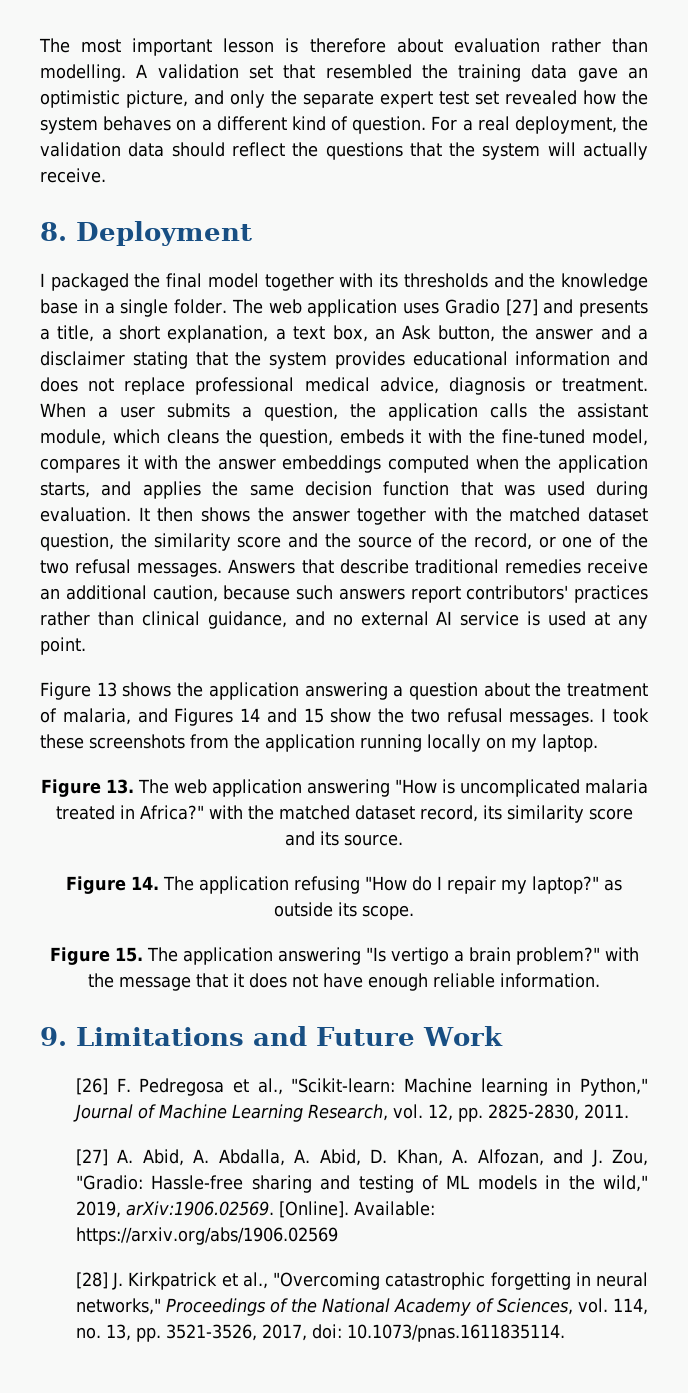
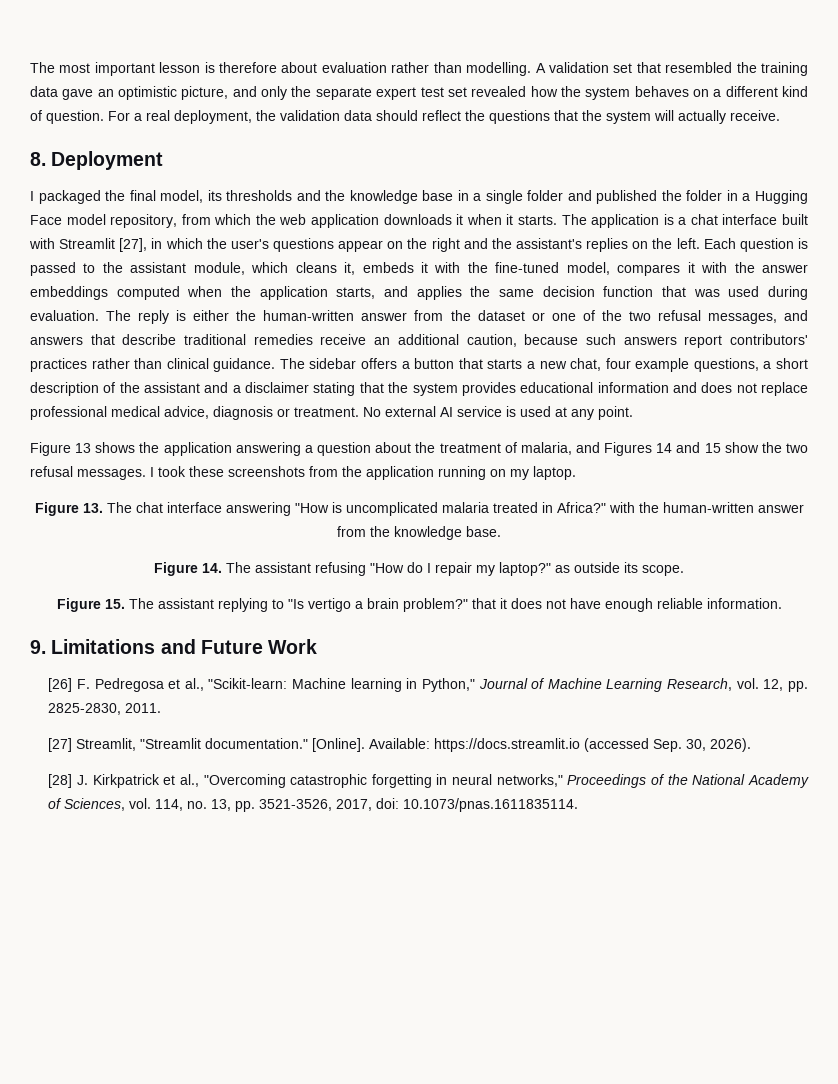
[207,273,374,291] model together with -> [160,190,204,203] model,
[174,299,648,317] [40,325,648,343] [40,351,648,369] [40,377,648,395] [40,403,527,421] folder. The web application uses Gradio [27] and presents a title, a short explanation, a text box, an Ask button, the answer and a disclaimer stating that the system provides educational information and does not replace professional medical advice, diagnosis or treatment. When a user submits a question, the application calls -> [527,190,808,204] [30,214,808,228] [29,238,808,252] [30,262,96,276] folder and published the folder in a Hugging Face model repository, from which the web application downloads it when it starts. The application is a chat interface built with Streamlit [27], in which the user's questions appear on the right and the assistant's replies on the left. Each question is passed to
[225,429,333,447] the question, -> [344,262,356,275] it,
[138,507,648,525] [40,533,532,551] It then shows the answer together with the matched dataset question, the similarity score and the source of the record, -> [106,310,525,324] The reply is either the human-written answer from the dataset
[137,559,296,577] messages. Answers -> [707,310,808,324] [30,336,83,345] messages, and answers
[207,611,353,629] guidance, and no -> [213,358,808,372] [30,382,809,396] [30,406,381,420] guidance. The sidebar offers a button that starts a new chat, four example questions, a short description of the assistant and a disclaimer stating that the system provides educational information and does not replace professional medical advice, diagnosis or treatment. No
[427,734,481,752] locally -> (486, 473) none
[173,779,302,797] web application -> [135,502,222,513] chat interface
[278,805,633,823] [285,831,403,846] matched dataset record, its similarity score and its source. -> [662,502,804,513] [337,526,501,540] human-written answer from the knowledge base.
[199,876,289,894] application -> [255,562,311,573] assistant
[182,947,361,965] application answering -> [157,598,284,612] assistant replying to
[604,947,639,961] [88,973,191,991] with the message -> (468, 605) none
[117,1149,648,1167] [75,1175,648,1193] [75,1201,435,1218] [75,1227,338,1245] A. Abid, A. Abdalla, A. Abid, D. Khan, A. Alfozan, and J. Zou, "Gradio: Hassle-free sharing and testing of ML models in the wild," 2019, arXiv:1906.02569. [Online]. Available: https://arxiv.org/abs/1906.02569 -> [76,738,752,752] Streamlit, "Streamlit documentation." [Online]. Available: https://docs.streamlit.io (accessed Sep. 30, 2026).

